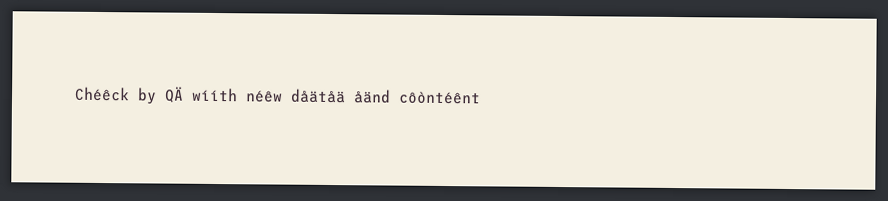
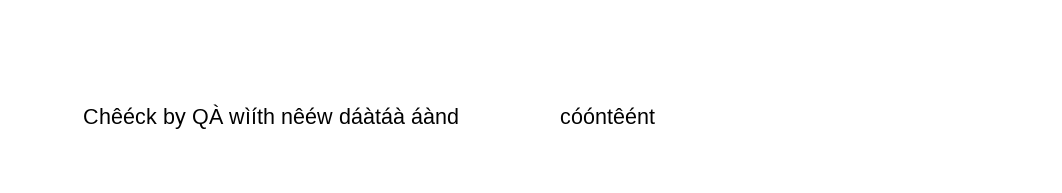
[74,86,481,105] Chéêck by QÄ wííth néêw dåätåä åänd côòntéênt -> [83,104,655,129] Chêéck by QÀ wìíth nêéw dáàtáà áànd cóóntêént

